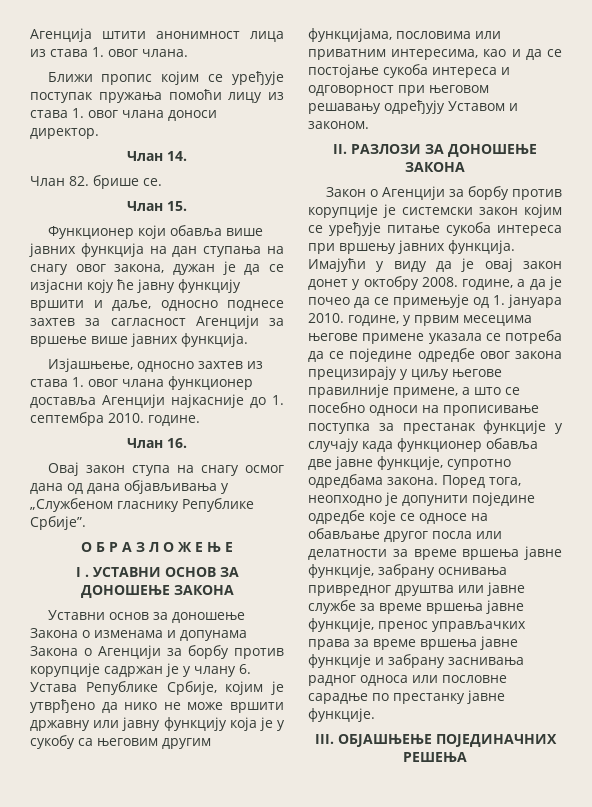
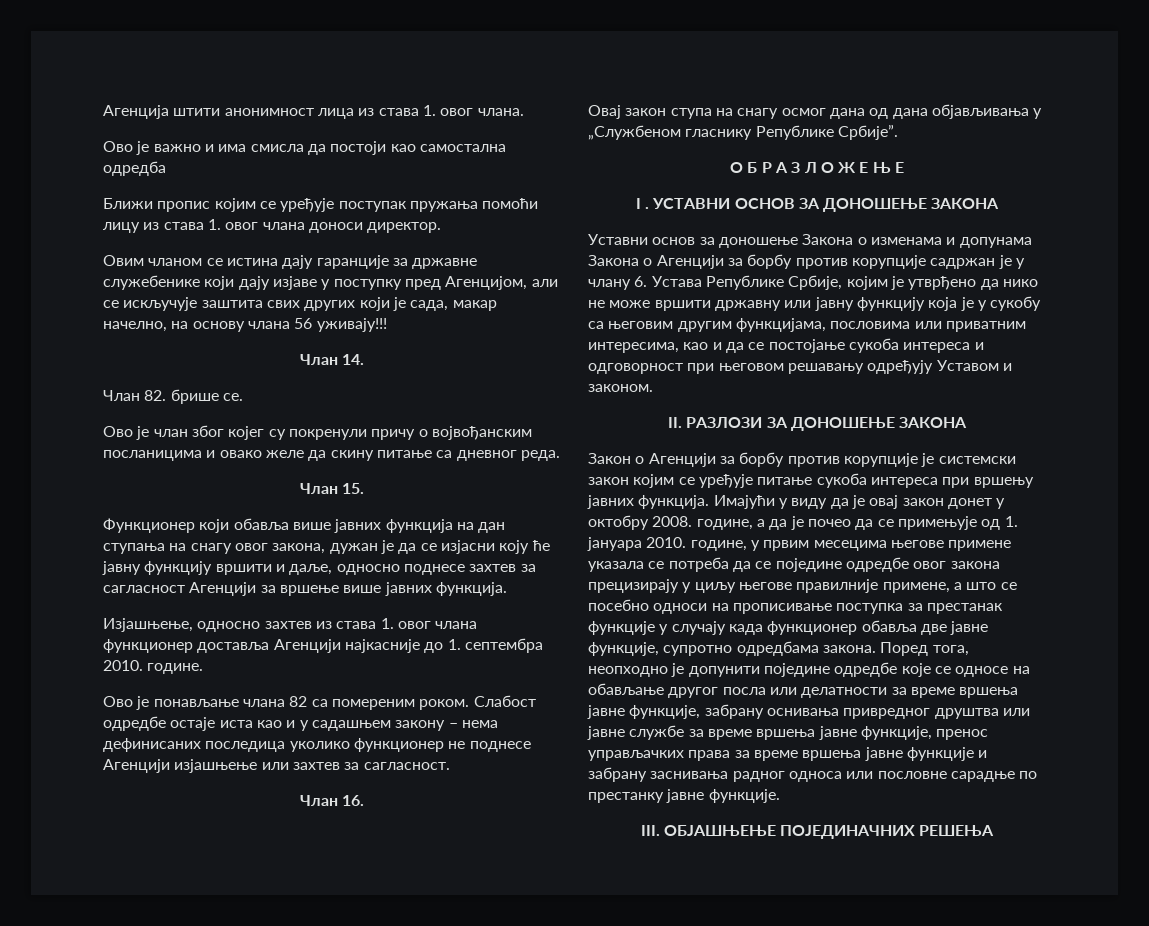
(188, 53) none -> [103,141,506,155] [103,161,166,176] // Ово је важно и има смисла да постоји као самостална одредба
(99, 133) none -> [103,255,478,269] [103,275,558,290] [103,297,497,311] [103,318,387,332] // Овим чланом се истина дају гаранције за државне служебенике који дају изјаве у поступку пред Агенцијом, али се искључује заштита свих других који је сада, макар начелно, на основу члана 56 уживају!!!
(162, 182) none -> [103,425,532,440] [103,450,560,461] // Ово је члан због којег су покренули причу о војвођанским посланицима и овако желе да скину питање са дневног реда.
(200, 420) none -> [103,695,536,710] [103,716,498,731] [103,738,531,752] [103,759,450,773] // Ово је понављање члана 82 са помереним роком. Слабост одредбе остаје иста као и у садашњем закону – нема дефинисаних последица уколико функционер не поднесе Агенцији изјашњење или захтев за сагласност.

